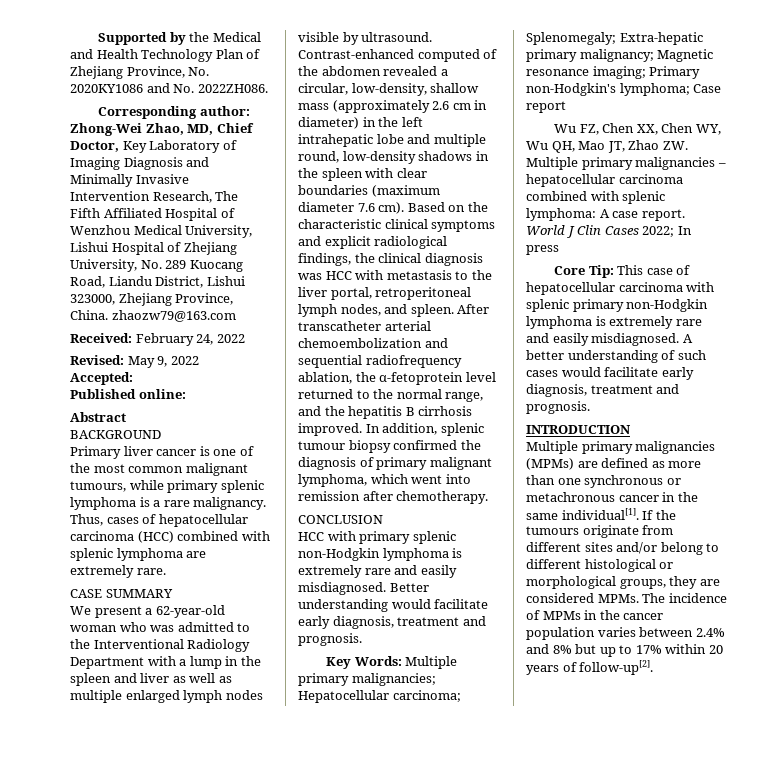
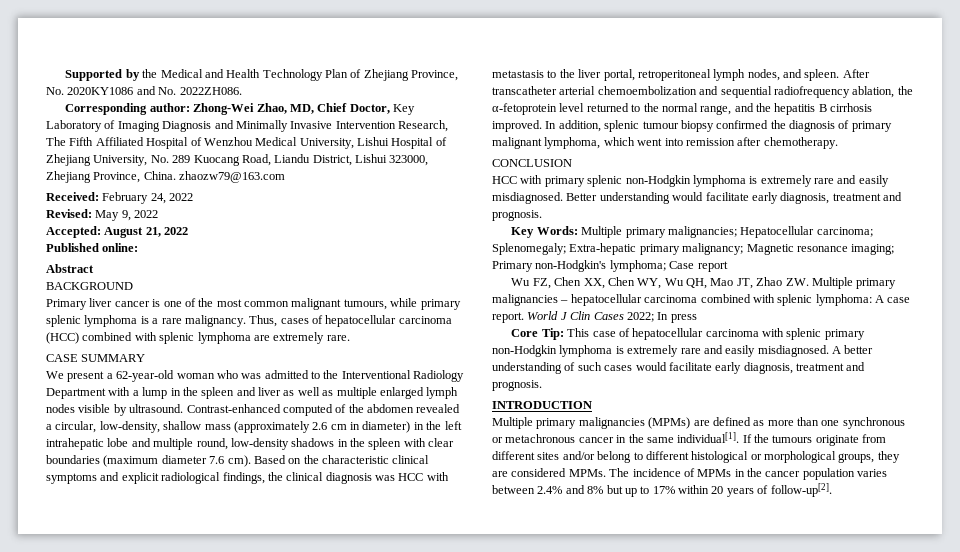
(133, 378) none -> [104,227,189,238] August 21, 2022

